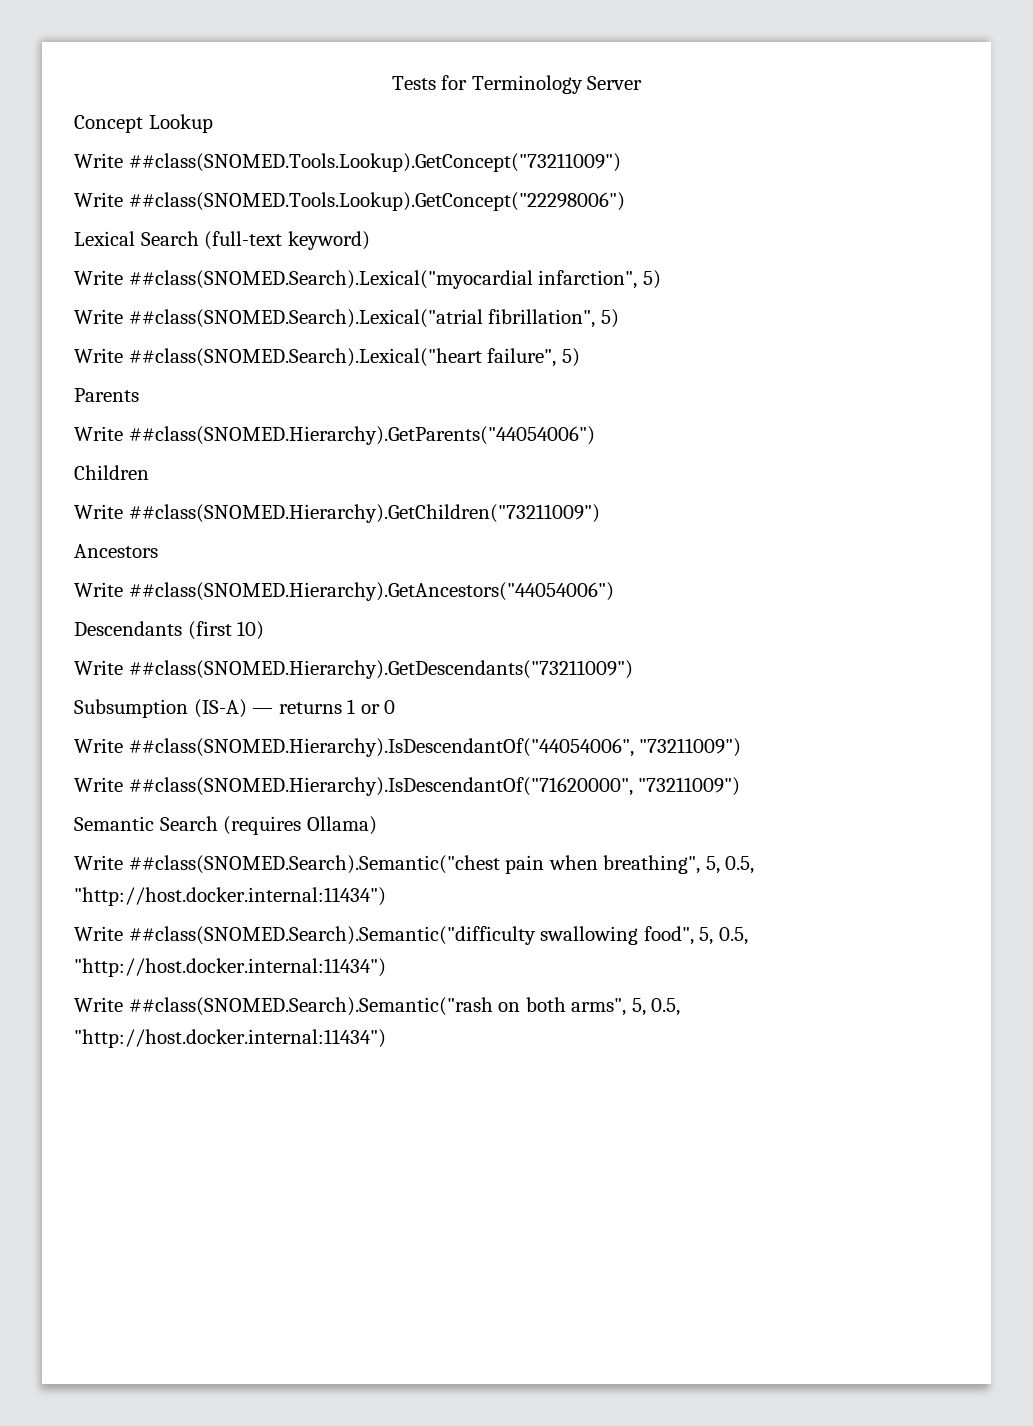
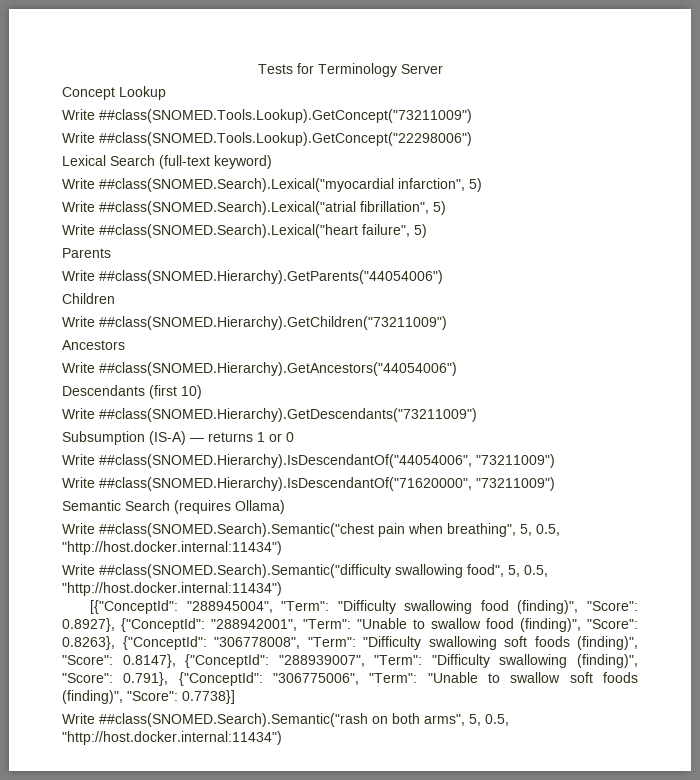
(386, 967) none -> [89,600,638,614] [62,618,638,632] [62,636,638,650] [62,654,638,668] [62,672,638,686] [62,690,235,704] // [{"ConceptId": "288945004", "Term": "Difficulty swallowing food (finding)", "Score": 0.8927}, {"ConceptId": "288942001", "Term": "Unable to swallow food (finding)", "Score": 0.8263}, {"ConceptId": "306778008", "Term": "Difficulty swallowing soft foods (finding)", "Score": 0.8147}, {"ConceptId": "288939007", "Term": "Difficulty swallowing (finding)", "Score": 0.791}, {"ConceptId": "306775006", "Term": "Unable to swallow soft foods (finding)", "Score": 0.7738}]

